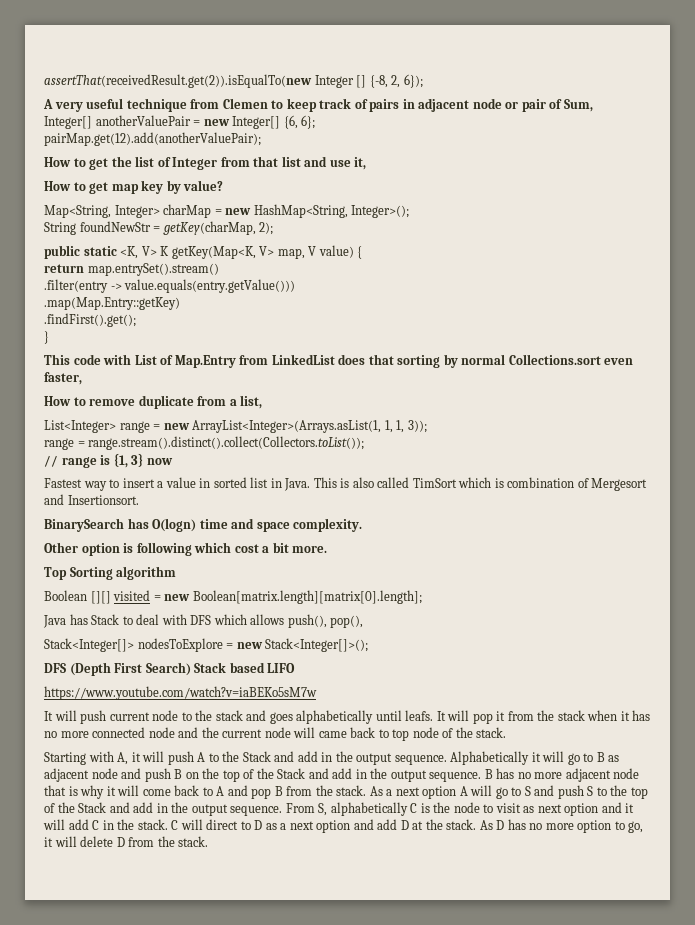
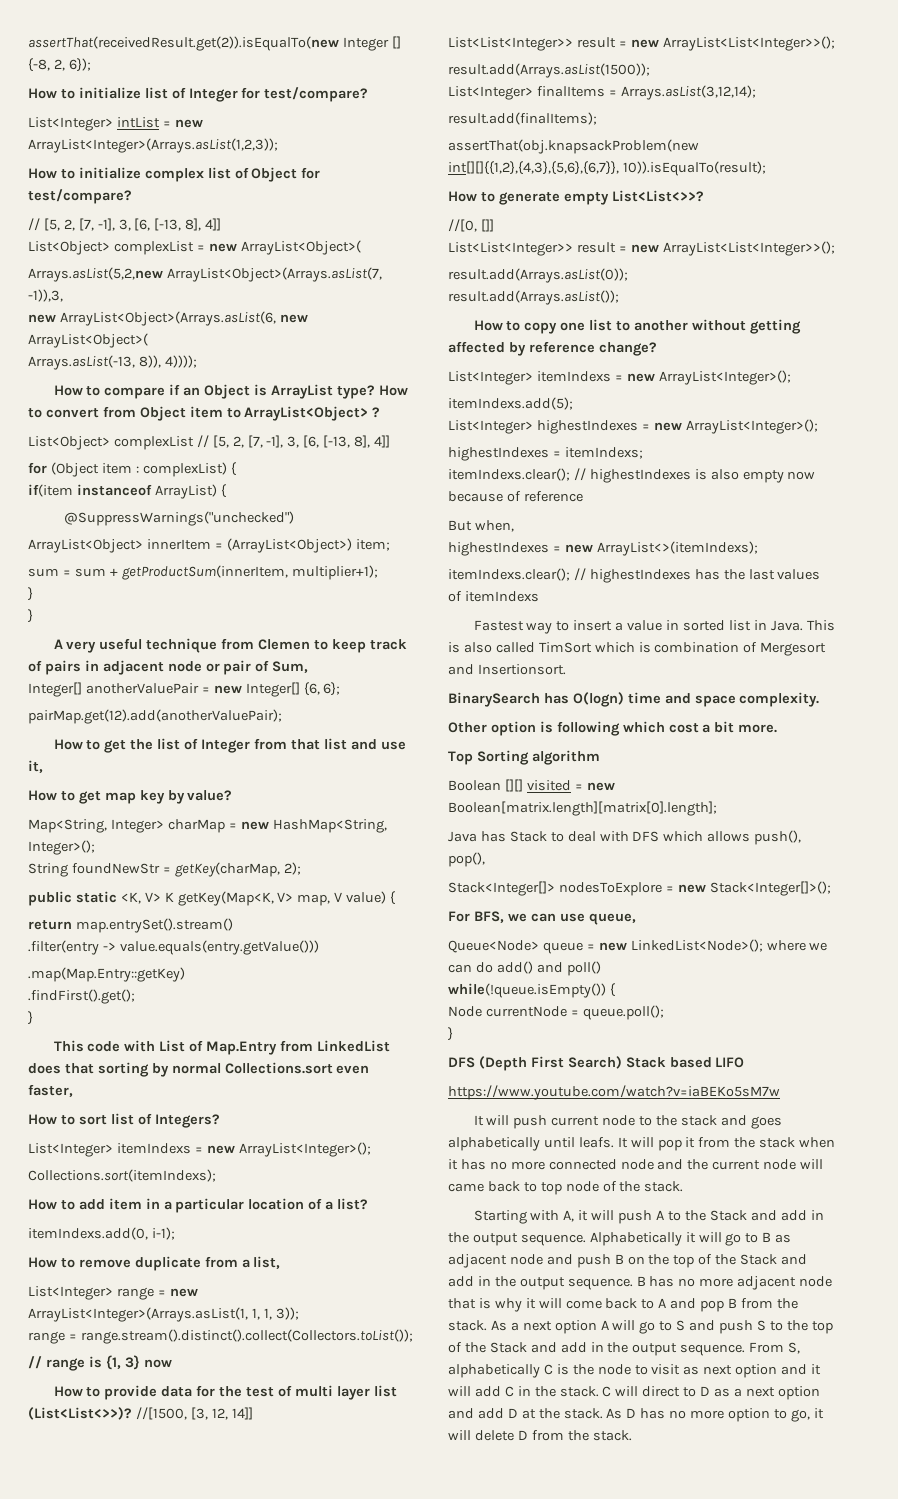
(423, 81) none -> [28,87,369,102] [28,117,203,131] [28,138,278,153] [28,167,321,182] [28,189,132,204] [28,218,222,231] [28,240,361,255] [28,267,382,282] [28,289,63,302] [28,311,308,326] [28,333,148,348] [28,355,197,370] [53,384,408,399] [28,406,381,421] [28,435,391,450] [28,462,236,477] [28,484,226,499] [64,511,295,526] [28,538,390,553] [28,565,378,580] [28,587,33,601] [28,609,33,623] // How to initialize list of Integer for test/compare? // List<Integer> intList = new ArrayList<Integer>(Arrays.asList(1,2,3)); // How to initialize complex list of Object for test/compare? // // [5, 2, [7, -1], 3, [6, [-13, 8], 4]] // List<Object> complexList = new ArrayList<Object>( // Arrays.asList(5,2,new ArrayList<Object>(Arrays.asList(7, -1)),3, // new ArrayList<Object>(Arrays.asList(6, new ArrayList<Object>( // Arrays.asList(-13, 8)), 4)))); // How to compare if an Object is ArrayList type? How to convert from Object item to ArrayList<Object> ? // List<Object> complexList // [5, 2, [7, -1], 3, [6, [-13, 8], 4]] // for (Object item : complexList) { // if(item instanceof ArrayList) { // @SuppressWarnings("unchecked") // ArrayList<Object> innerItem = (ArrayList<Object>) item; // sum = sum + getProductSum(innerItem, multiplier+1); // } // }
(82, 378) none -> [28,1113,220,1128] [28,1142,371,1157] [28,1169,216,1182] [28,1198,369,1213] [28,1227,175,1240] // How to sort list of Integers? // List<Integer> itemIndexs = new ArrayList<Integer>(); // Collections.sort(itemIndexs); // How to add item in a particular location of a list? // itemIndexs.add(0, i-1);
(173, 461) none -> [53,1385,397,1400] [28,1407,253,1420] [448,36,835,51] [448,63,650,78] [448,85,756,100] [448,112,597,125] [448,139,699,154] [448,161,766,176] [448,190,704,205] [448,219,494,232] [448,241,835,256] [448,268,628,283] [448,290,619,305] [473,319,801,334] [448,341,657,356] [448,370,791,385] [448,397,573,410] [448,419,818,434] [448,447,643,461] [448,468,816,483] [448,491,583,502] [448,520,514,532] [448,541,758,556] [448,568,821,583] [448,591,539,602] // How to provide data for the test of multi layer list (List<List<>>)? //[1500, [3, 12, 14]] // List<List<Integer>> result = new ArrayList<List<Integer>>(); // result.add(Arrays.asList(1500)); // List<Integer> finalItems = Arrays.asList(3,12,14); // result.add(finalItems); // assertThat(obj.knapsackProblem(new int[][]{{1,2},{4,3},{5,6},{6,7}}, 10)).isEqualTo(result); // How to generate empty List<List<>>? // //[0, []] // List<List<Integer>> result = new ArrayList<List<Integer>>(); // result.add(Arrays.asList(0)); // result.add(Arrays.asList()); // How to copy one list to another without getting affected by reference change? // List<Integer> itemIndexs = new ArrayList<Integer>(); // itemIndexs.add(5); // List<Integer> highestIndexes = new ArrayList<Integer>(); // highestIndexes = itemIndexs; // itemIndexs.clear(); // highestIndexes is also empty now because of reference // But when, // highestIndexes = new ArrayList<>(itemIndexs); // itemIndexs.clear(); // highestIndexes has the last values of itemIndexs
(369, 645) none -> [448,911,636,925] [448,939,828,954] [448,961,601,976] [448,983,615,998] [448,1005,664,1020] [448,1027,453,1041] // For BFS, we can use queue, // Queue<Node> queue = new LinkedList<Node>(); where we can do add() and poll() // while(!queue.isEmpty()) { // Node currentNode = queue.poll(); // }

